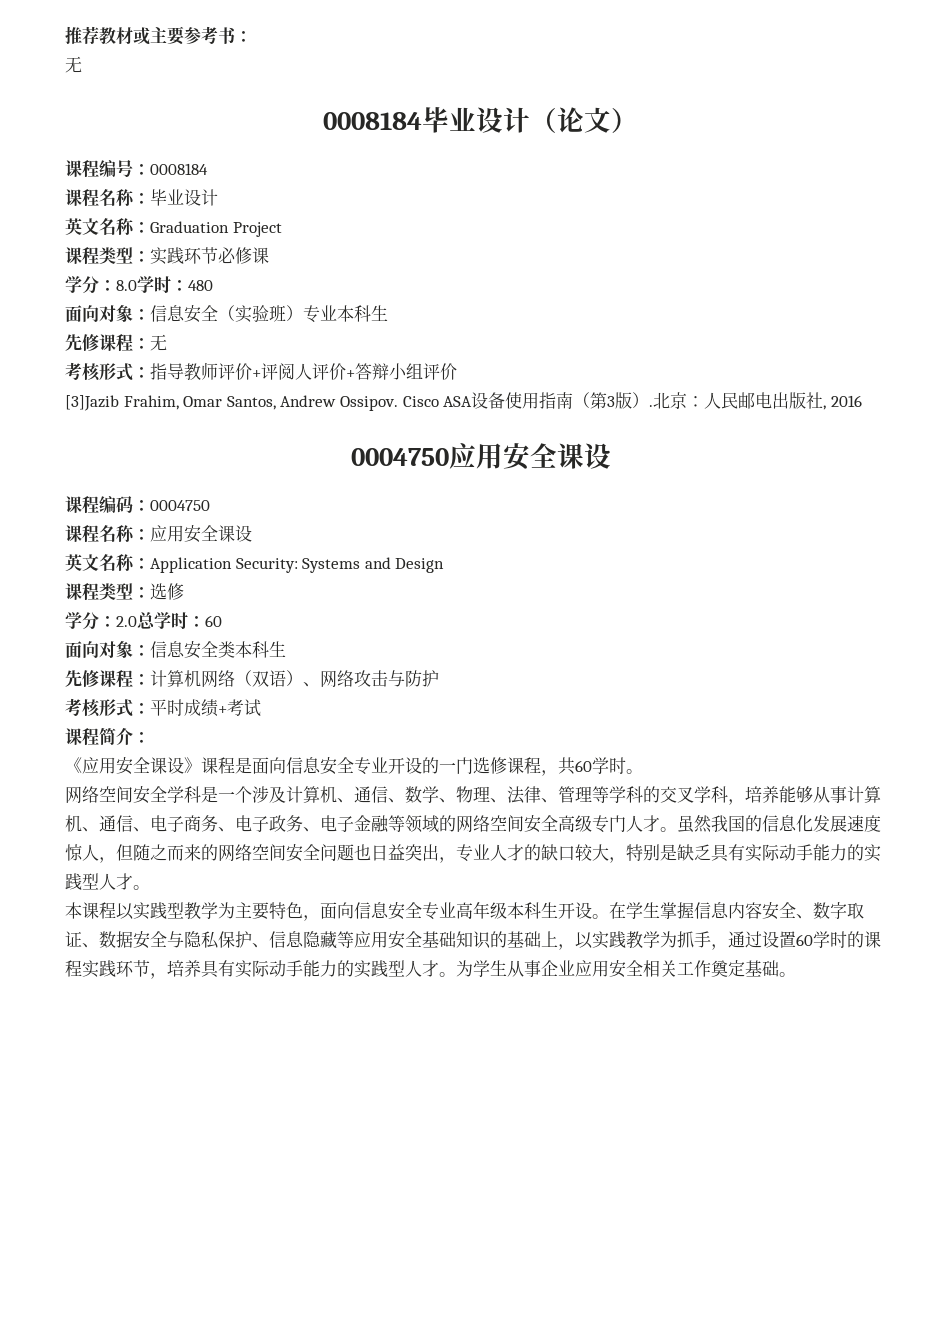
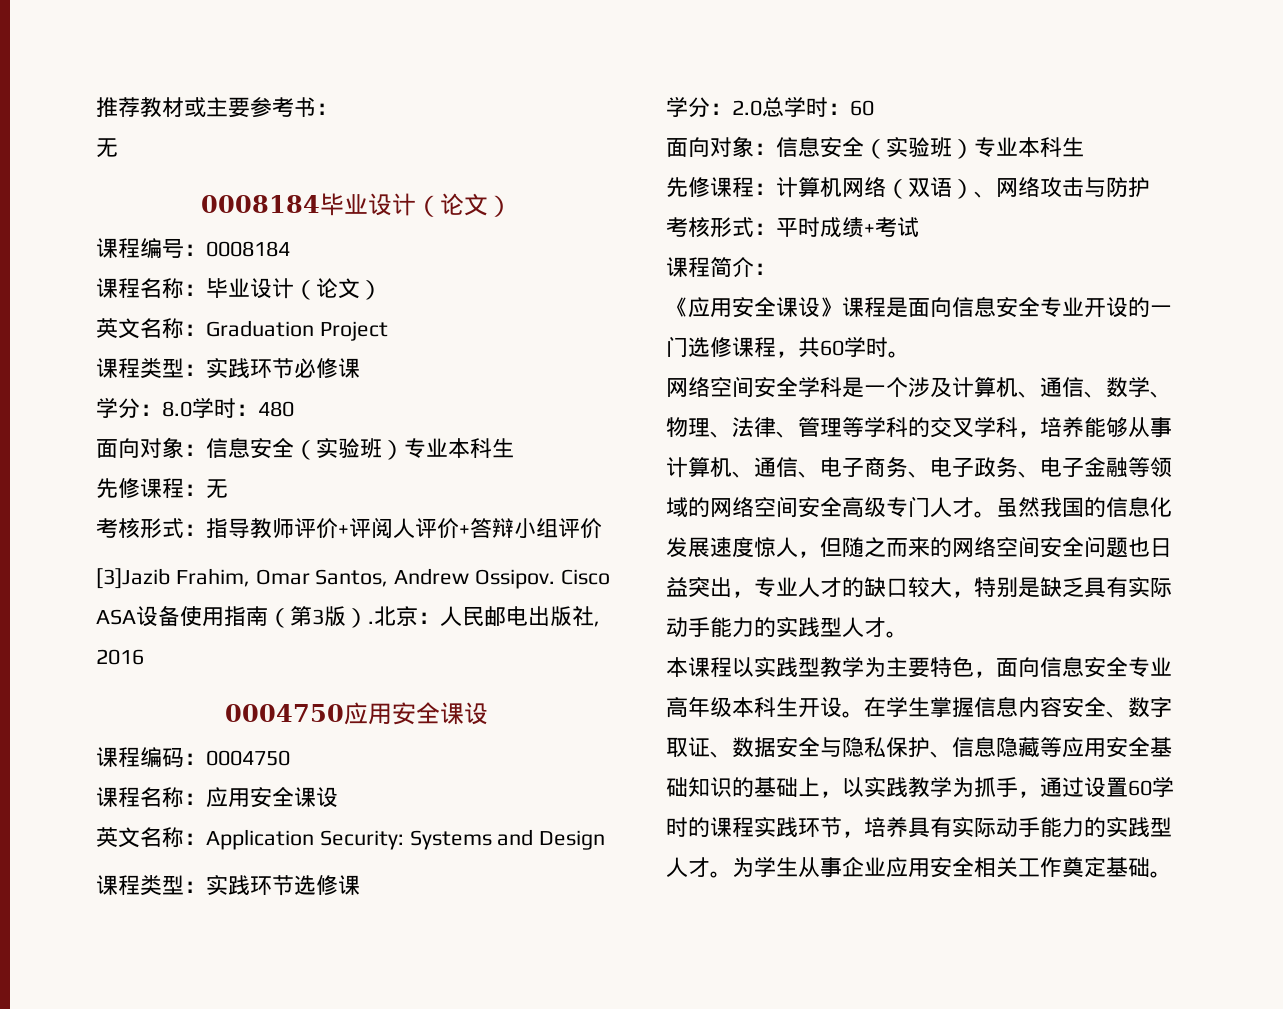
(218, 197) none -> [294,278,382,300] （论文）
[150,583,184,600] 选修 -> [206,875,360,896] 实践环节选修课
[218,641,235,658] 类 -> [864,137,1018,159] （实验班）专业

